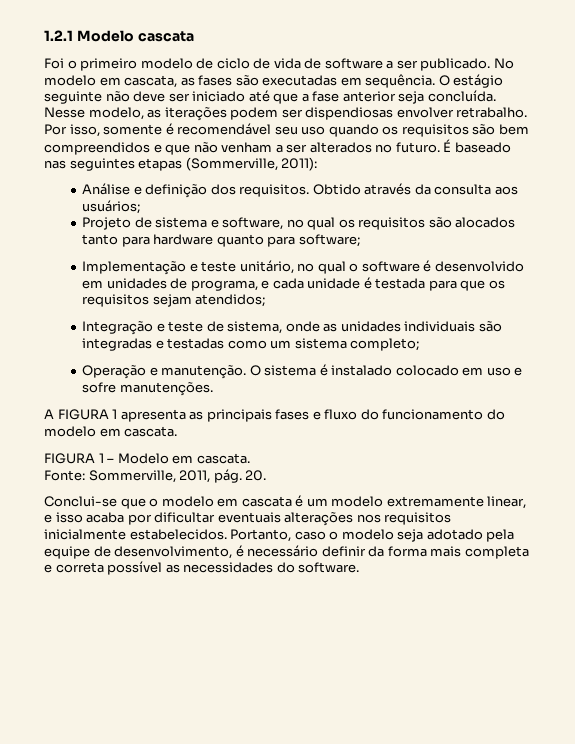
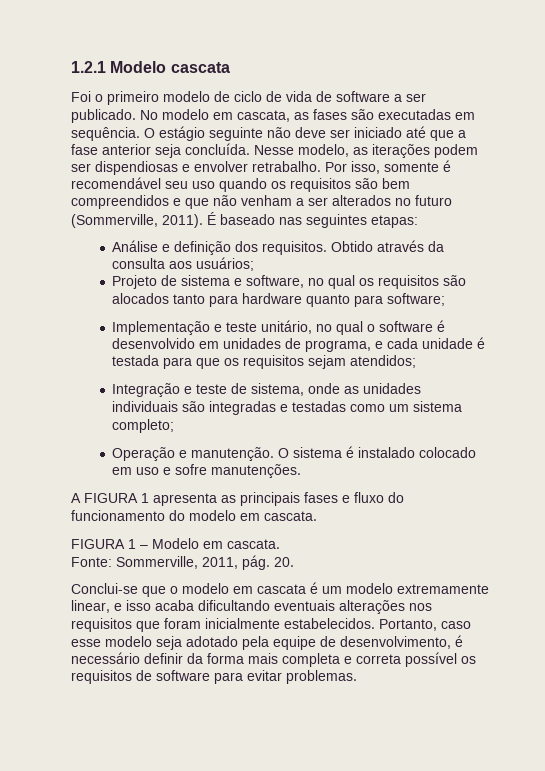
(394, 113) none -> [182,164,190,172] e
[395,142,440,153] futuro. -> [415,195,452,206] [71,214,203,228] futuro (Sommerville, 2011).
[138,157,318,171] etapas (Sommerville, 2011): -> [371,215,418,228] etapas:
[127,512,216,525] por dificultar -> [198,600,270,611] dificultando
(452, 518) none -> [136,618,201,632] que foram
[329,531,339,540] o -> [71,639,101,647] esse
[165,562,360,573] as necessidades do software. -> [461,656,476,664] [71,670,357,684] os requisitos de software para evitar problemas.

